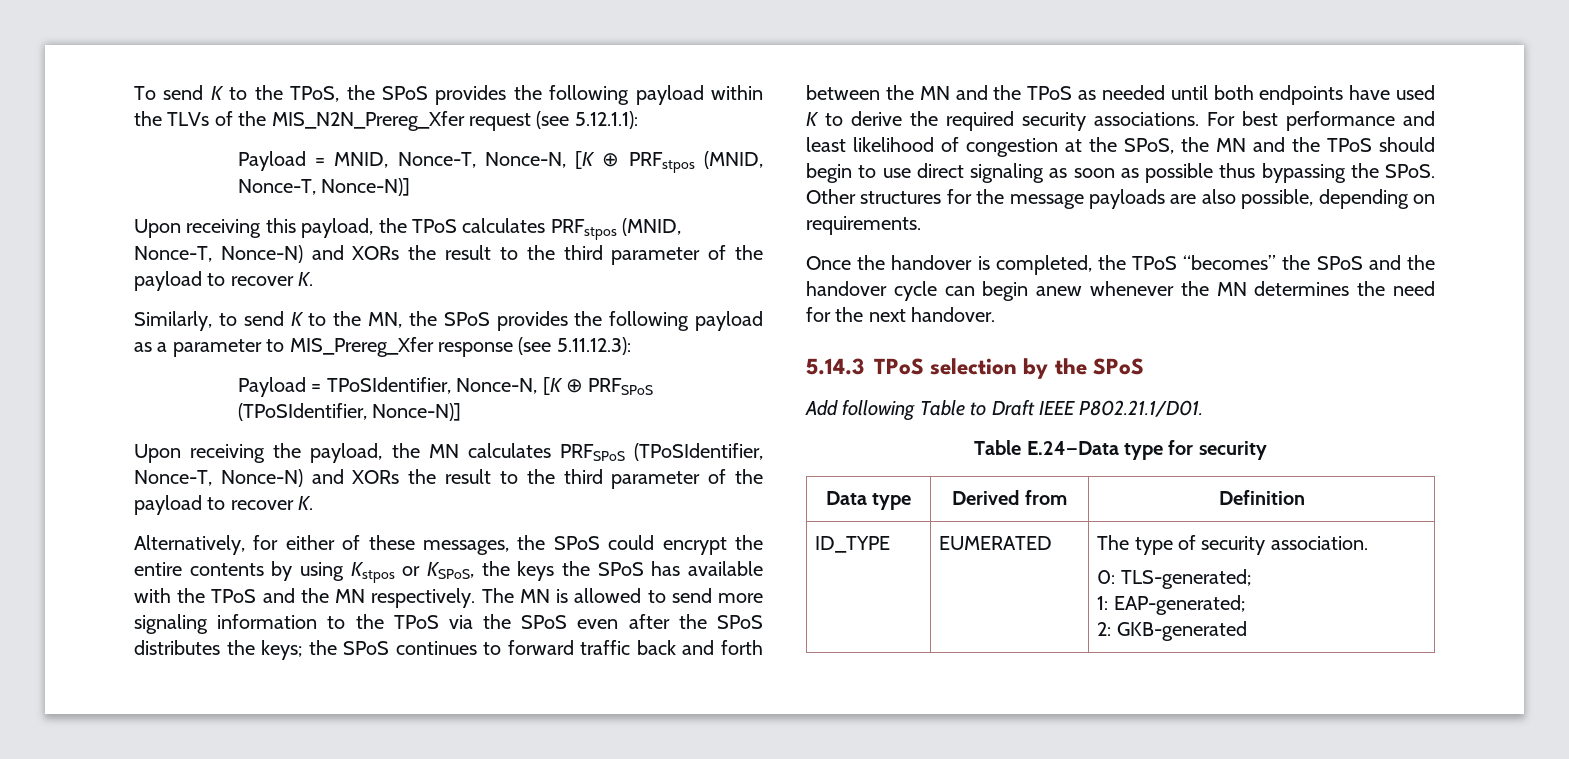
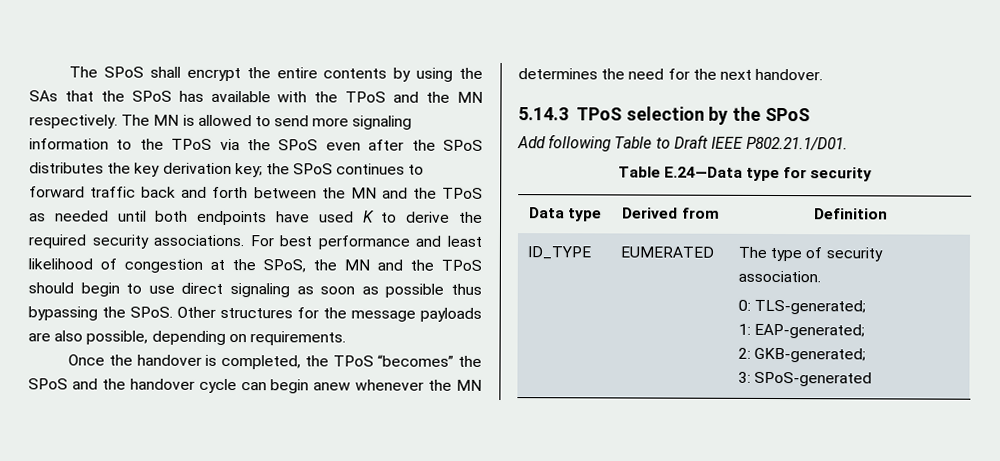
[134,85,763,105] [134,111,638,131] [237,151,763,173] [237,178,411,196] [134,218,682,240] [134,245,764,265] [134,271,314,291] [134,311,763,331] [134,337,631,357] [237,377,654,397] [237,403,462,421] [134,443,763,463] [134,469,764,489] [134,495,314,515] [134,535,655,555] To send K to the TPoS, the SPoS provides the following payload within the TLVs of the MIS_N2N_Prereg_Xfer request (see 5.12.1.1): // Payload = MNID, Nonce-T, Nonce-N, [K ⊕ PRFstpos (MNID, Nonce-T, Nonce-N)] // Upon receiving this payload, the TPoS calculates PRFstpos (MNID, Nonce-T, Nonce-N) and XORs the result to the third parameter of the payload to recover K. // Similarly, to send K to the MN, the SPoS provides the following payload as a parameter to MIS_Prereg_Xfer response (see 5.11.12.3): // Payload = TPoSIdentifier, Nonce-N, [K ⊕ PRFSPoS (TPoSIdentifier, Nonce-N)] // Upon receiving the payload, the MN calculates PRFSPoS (TPoSIdentifier, Nonce-T, Nonce-N) and XORs the result to the third parameter of the payload to recover K. // Alternatively, for either of these messages, the SPoS could -> [69,66,181,78] The SPoS shall
[350,561,555,583] Kstpos or KSPoS, the keys -> [458,67,483,79] [29,90,94,102] the SAs that
[261,640,303,660] keys; -> [134,162,263,178] key derivation key;
[1116,621,1247,641] GKB-generated -> [754,347,867,363] [738,371,873,387] GKB-generated; // 3: SPoS-generated

